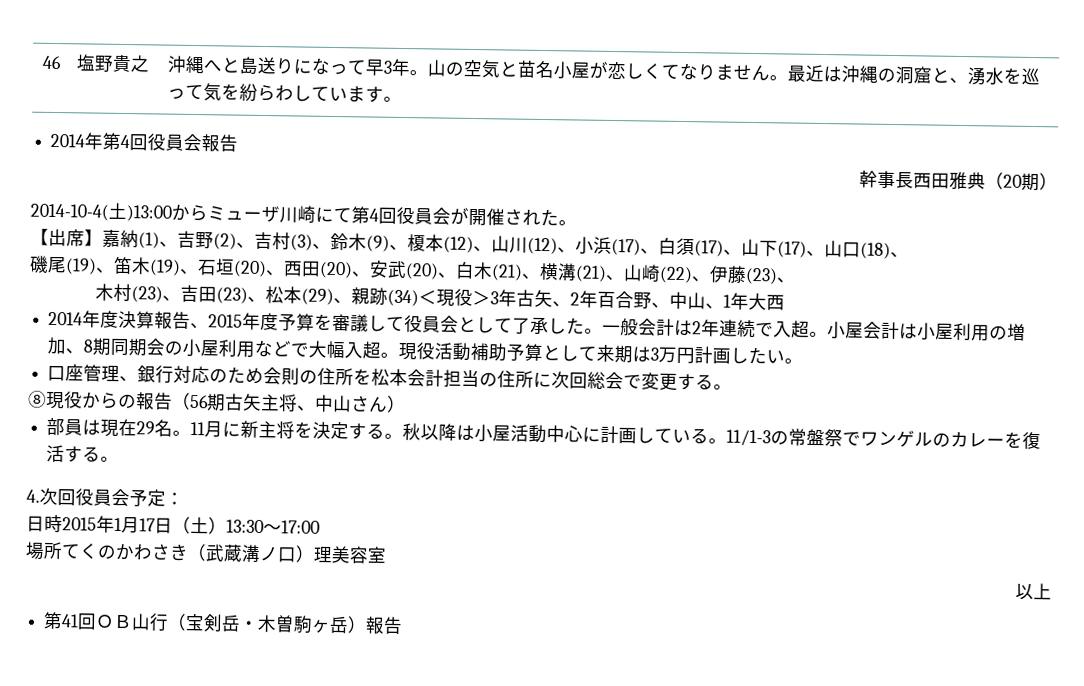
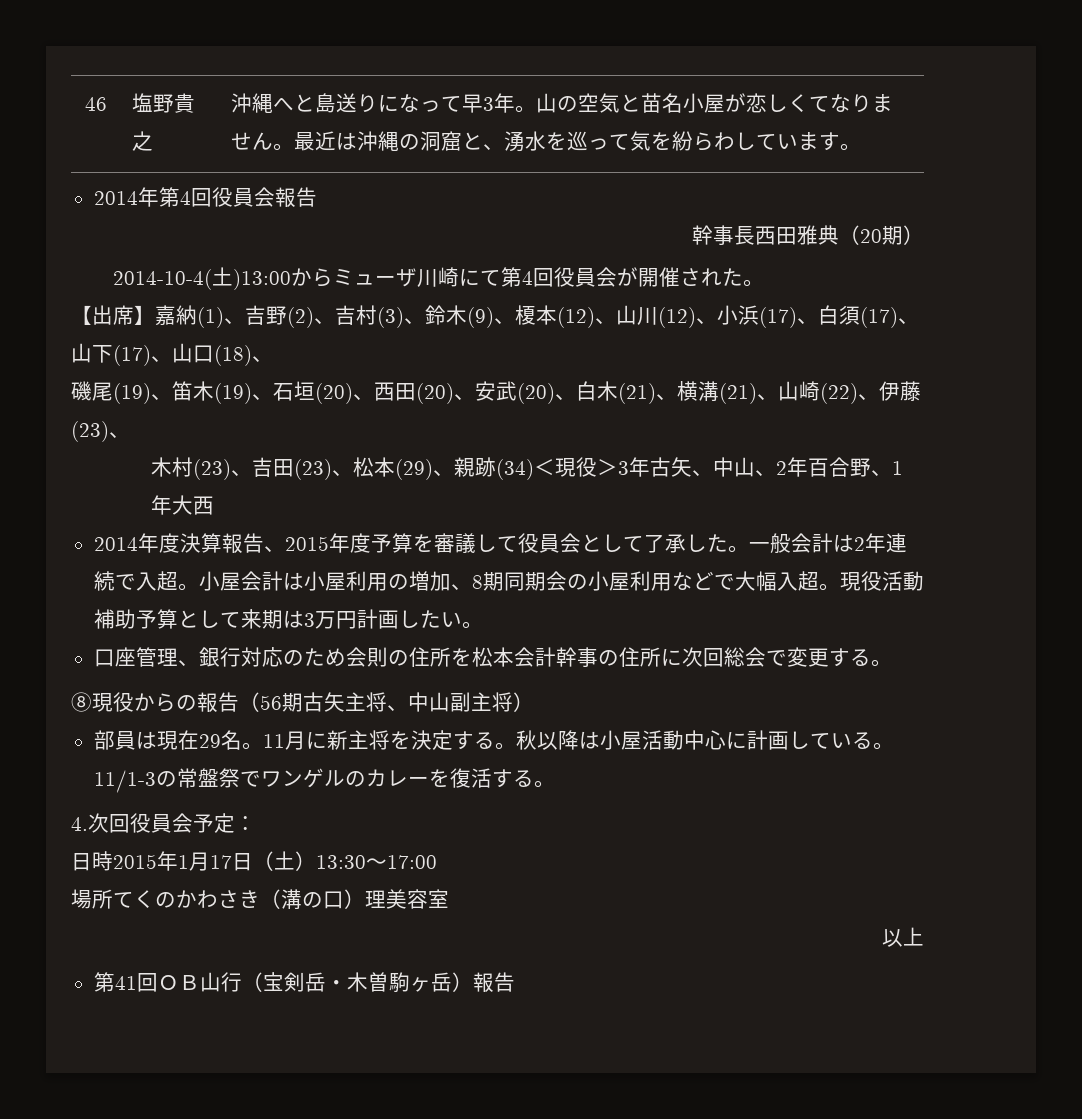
(571, 304) none -> [713,457,777,477] 中山、
[668,291,724,310] 中山、 -> (893, 473) none
[443,369,481,388] 担当 -> [555,647,598,667] 幹事
[351,395,388,413] さん -> [450,692,513,712] 副主将
[205,544,279,563] 武蔵溝ノ -> [281,889,323,910] 溝の

